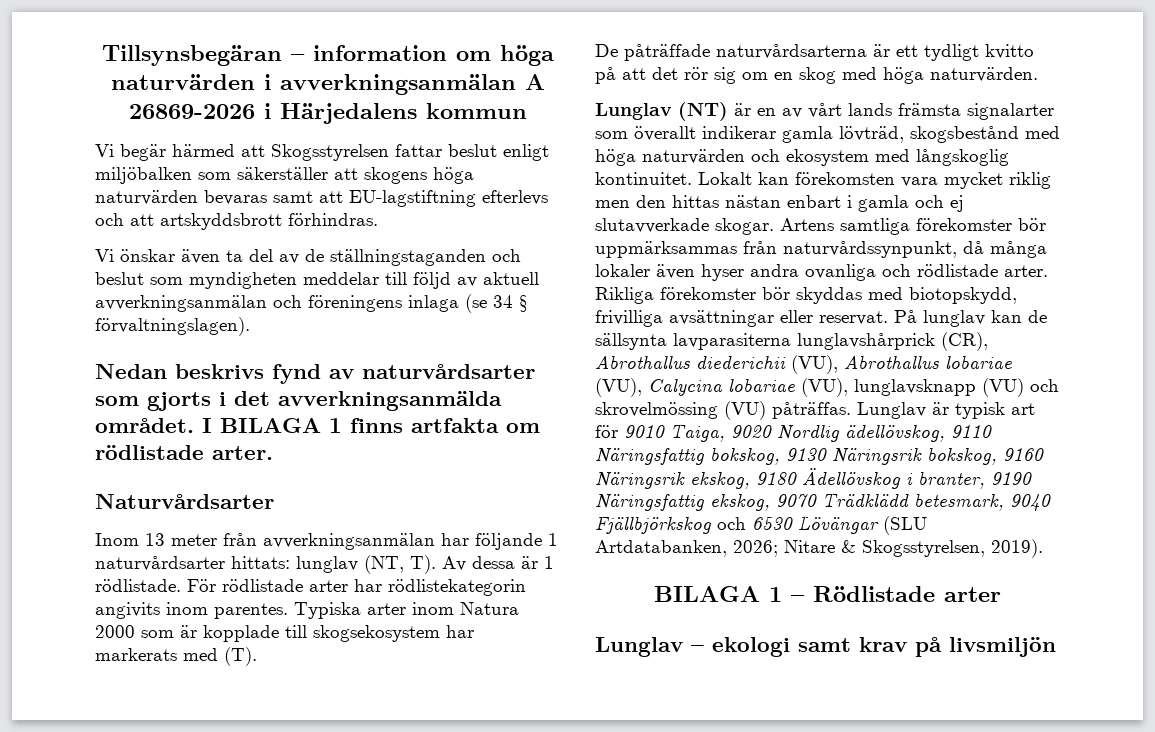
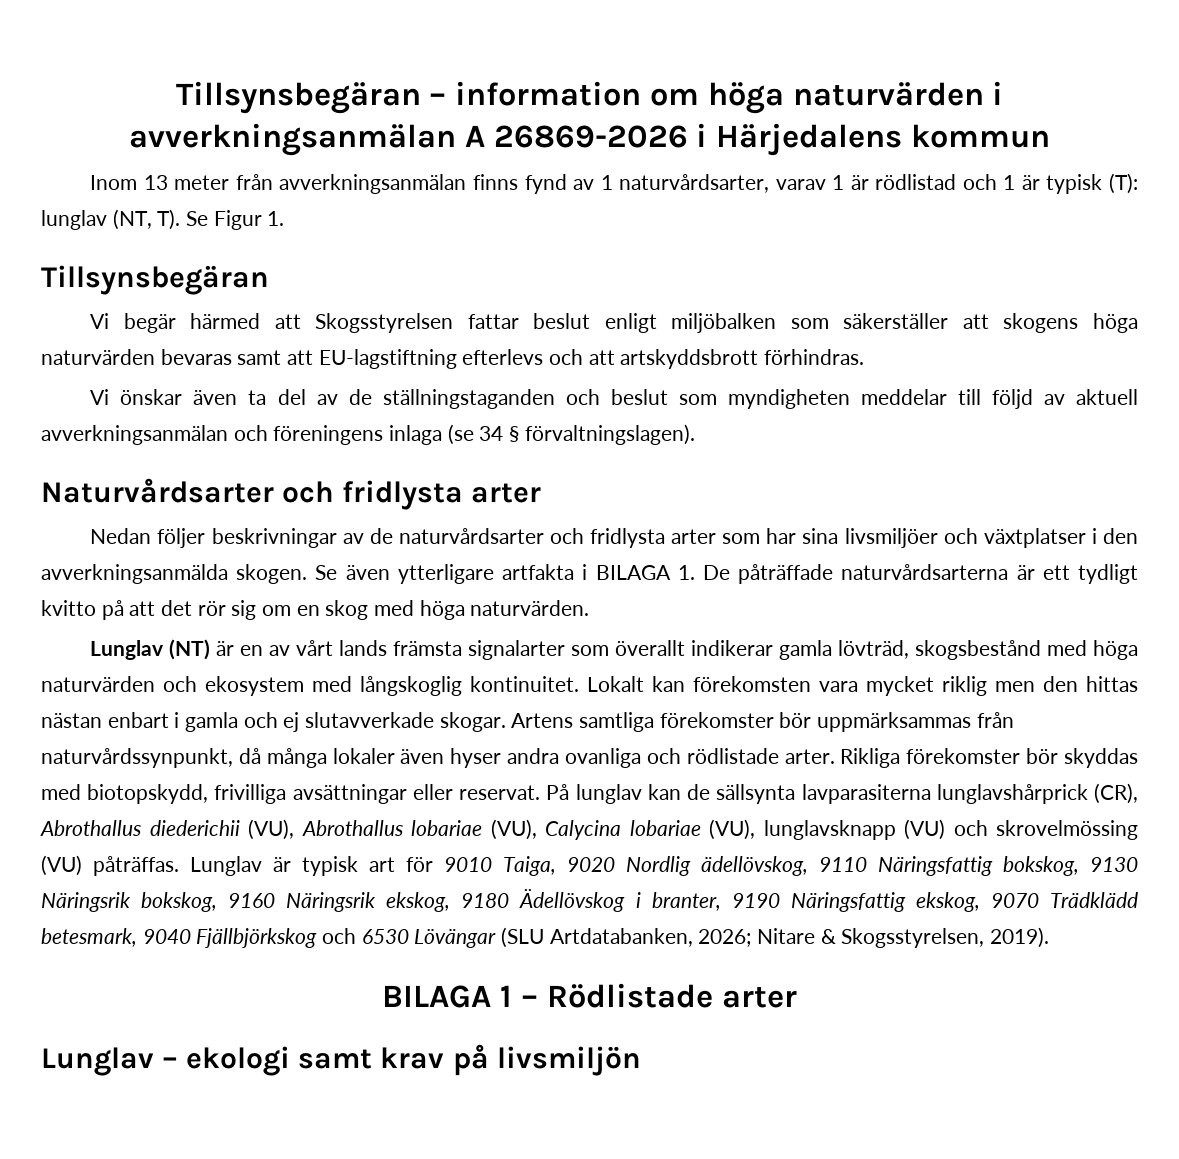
(527, 111) none -> [90,173,1139,194] [41,209,285,230] [41,265,269,295] // Inom 13 meter från avverkningsanmälan finns fynd av 1 naturvårdsarter, varav 1 är rödlistad och 1 är typisk (T): lunglav (NT, T). Se Figur 1. // Tillsynsbegäran
[95,364,535,384] [95,391,502,411] [95,418,540,433] [95,445,273,460] [95,494,274,509] [95,533,558,550] [95,555,554,574] [95,579,526,596] [95,602,519,619] [95,625,474,642] [95,647,257,666] Nedan beskrivs fynd av naturvårdsarter som gjorts i det avverkningsanmälda området. I BILAGA 1 finns artfakta om rödlistade arter. // Naturvårdsarter // Inom 13 meter från avverkningsanmälan har följande 1 naturvårdsarter hittats: lunglav (NT, T). Av dessa är 1 rödlistade. För rödlistade arter har rödlistekategorin angivits inom parentes. Typiska arter inom Natura 2000 som är kopplade till skogsekosystem har markerats med (T). // -> [41,478,542,510] [90,528,1139,548] [41,564,695,584] Naturvårdsarter och fridlysta arter // Nedan följer beskrivningar av de naturvårdsarter och fridlysta arter som har sina livsmiljöer och växtplatser i den avverkningsanmälda skogen. Se även ytterligare artfakta i BILAGA 1.

